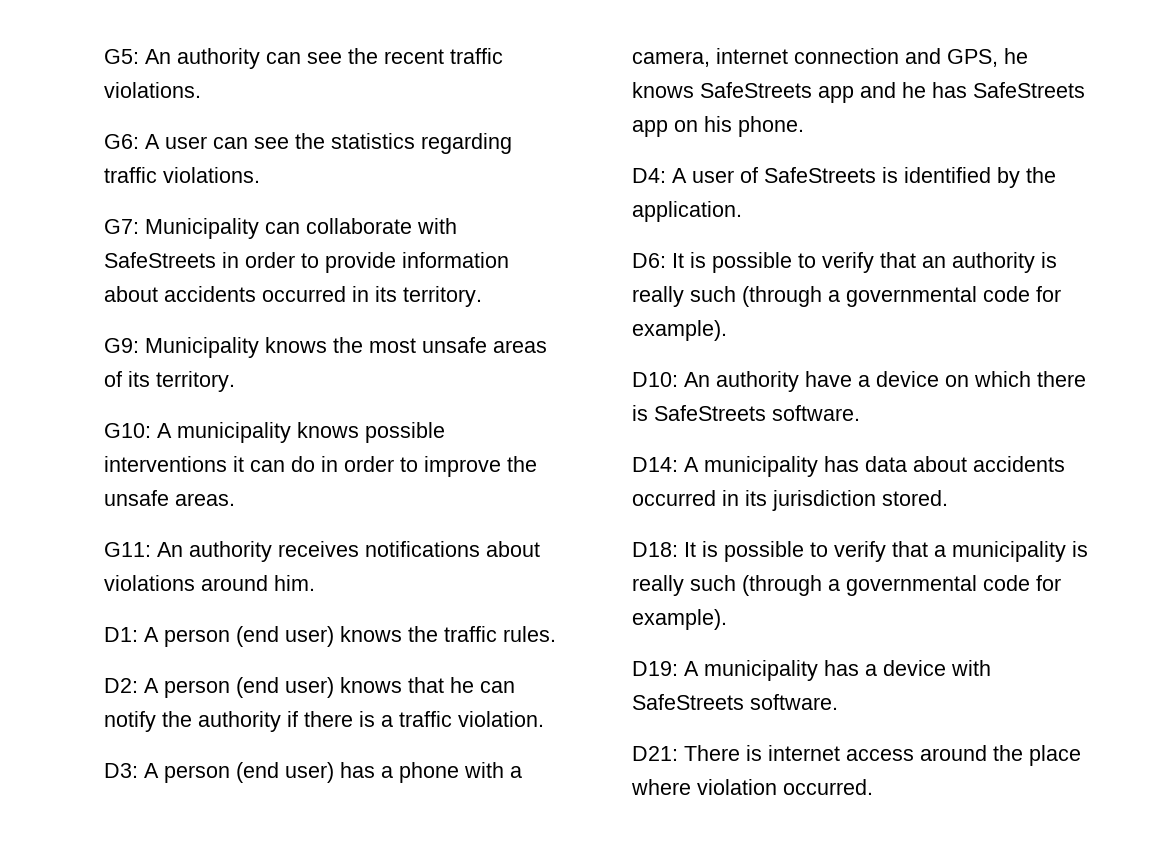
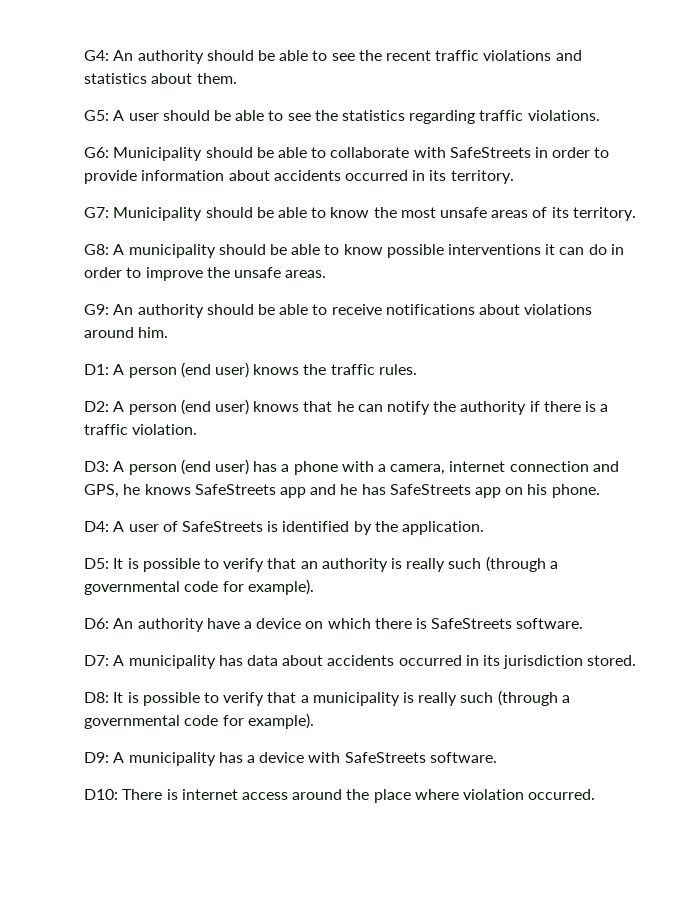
[104,48,504,69] [104,82,202,98] [104,134,249,149] G5: An authority can see the recent traffic violations. // G6: A user can -> [84,50,582,64] [84,73,237,84] [84,110,284,121] G4: An authority should be able to see the recent traffic violations and statistics about them. // G5: A user should be able to
[104,218,301,239] G7: Municipality can -> [84,147,327,161] G6: Municipality should be able to
[104,337,328,358] G9: Municipality knows -> [84,207,370,221] G7: Municipality should be able to know
[104,422,360,443] G10: A municipality knows -> [84,244,383,258] G8: A municipality should be able to know
[104,541,360,562] G11: An authority receives -> [84,304,382,318] G9: An authority should be able to receive
[632,253,667,268] D6: -> [84,558,110,569] D5:
[632,372,679,387] D10: -> [84,618,110,629] D6:
[632,457,679,472] D14: -> [84,655,110,666] D7:
[632,542,679,557] D18: -> [84,692,110,703] D8:
[632,661,679,676] D19: -> [84,752,110,763] D9:
[632,746,679,761] D21: -> [84,789,119,800] D10:

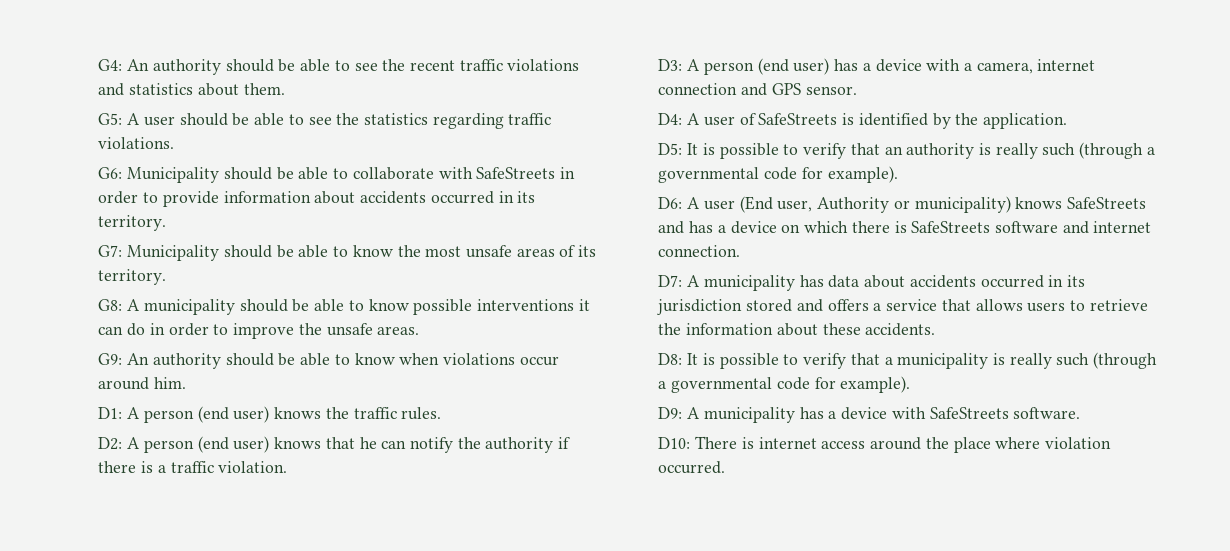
[331,304,593,315] receive notifications about violations -> [354,353,559,366] know when violations occur
[293,461,338,475] phone -> [875,59,922,72] device
[84,484,600,498] GPS, he knows SafeStreets app and he has SafeStreets app on his phone. -> [771,83,857,95] GPS sensor.
[113,618,240,632] An authority have -> [687,196,1147,213] [658,221,714,234] A user (End user, Authority or municipality) knows SafeStreets and has
[516,618,584,629] software. -> [995,221,1152,234] [658,245,741,257] software and internet connection.
[587,655,637,666] stored. -> [746,299,1148,312] [658,323,936,336] stored and offers a service that allows users to retrieve the information about these accidents.

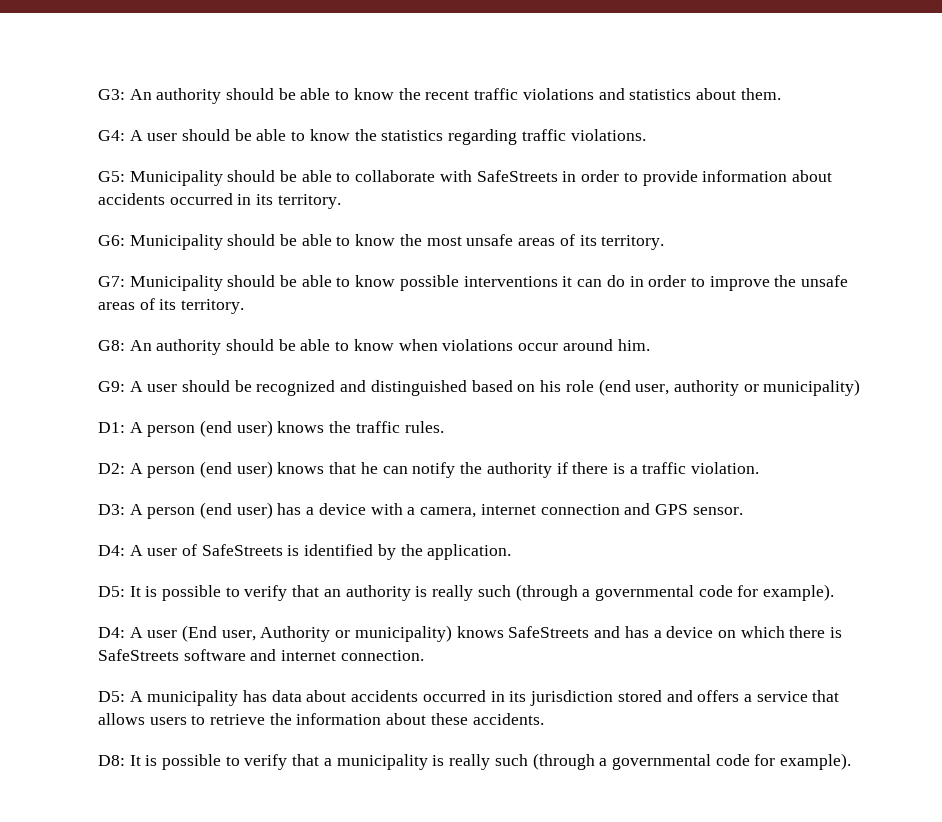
[98,59,378,75] G4: An authority should be able to see -> [97,88,394,104] G3: An authority should be able to know
[98,113,123,125] G5: -> [97,130,125,141] G4:
[308,117,332,125] see -> [309,129,350,141] know
[98,167,123,179] G6: -> [97,171,125,182] G5:
[98,245,123,257] G7: -> [97,235,125,246] G6:
[98,299,235,315] G8: A municipality -> [97,275,223,291] G7: Municipality
[377,326,420,335] [98,353,123,365] areas. // G9: -> [97,298,244,314] [97,340,125,351] areas of its territory. // G8:
(187, 383) none -> [97,379,861,396] // G9: A user should be recognized and distinguished based on his role (end user, authority or municipality)
[658,197,683,209] D6: -> [97,627,125,638] D4:
[658,275,683,287] D7: -> [97,691,125,702] D5:
[658,407,1081,423] [658,436,1112,453] [658,461,726,474] // D9: A municipality has a device with SafeStreets software. // D10: There is internet access around the place where violation occurred. -> (852, 761) none

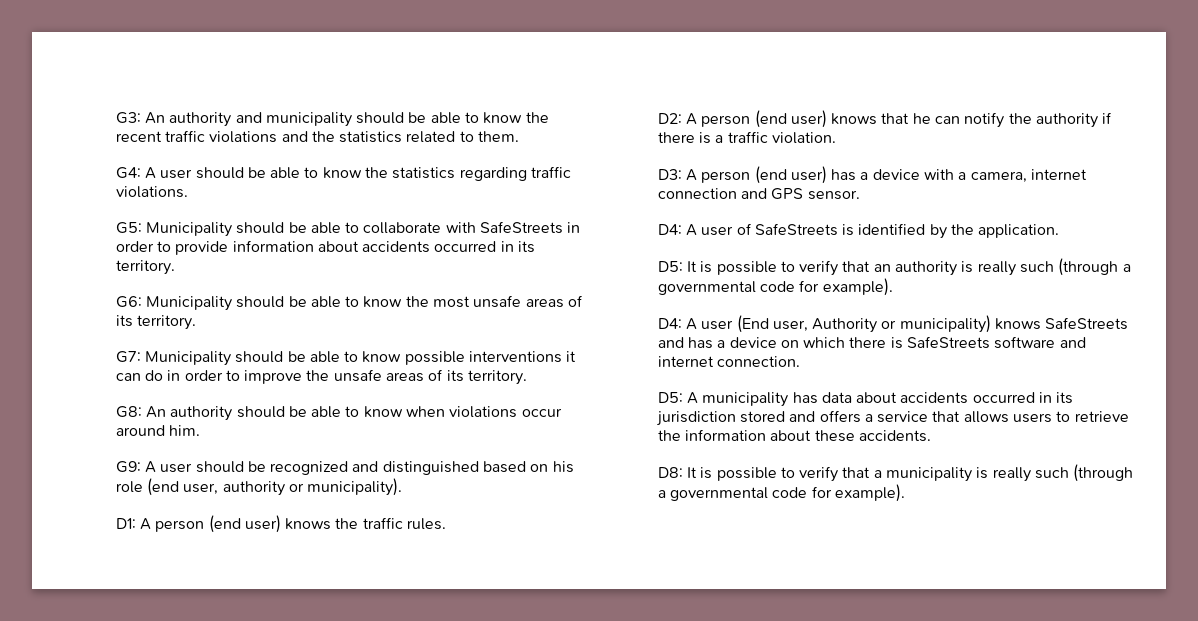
(222, 96) none -> [235,112,352,127] and municipality
[629,88,736,100] statistics about -> [311,131,474,143] the statistics related to
[763,379,861,396] municipality) -> [307,478,403,496] municipality).

